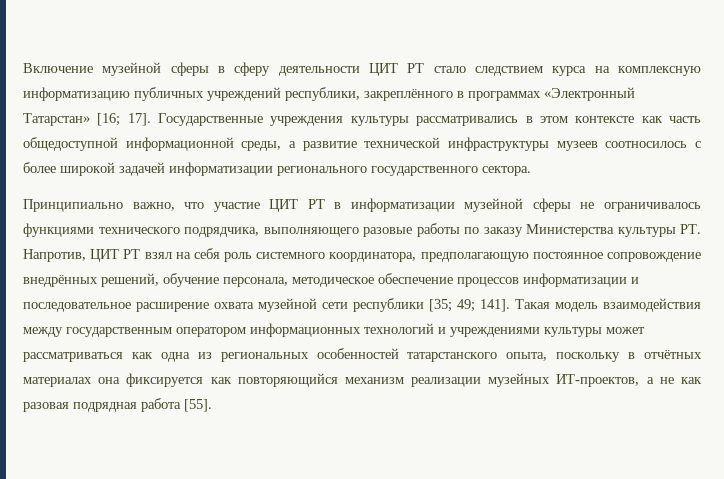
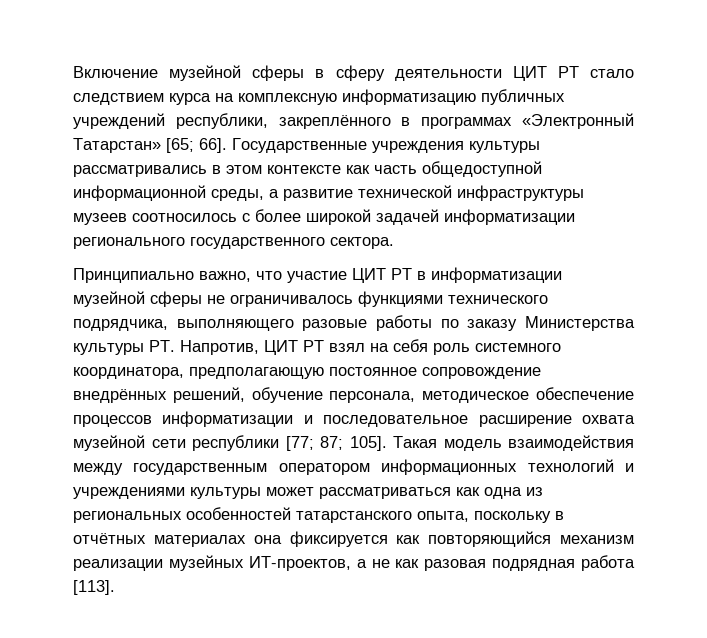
[97,113,151,126] [16; 17]. -> [166,138,227,153] [65; 66].
[429,299,510,312] [35; 49; 141]. -> [285,436,387,451] [77; 87; 105].
[184,399,212,412] [55]. -> [73,580,115,595] [113].

